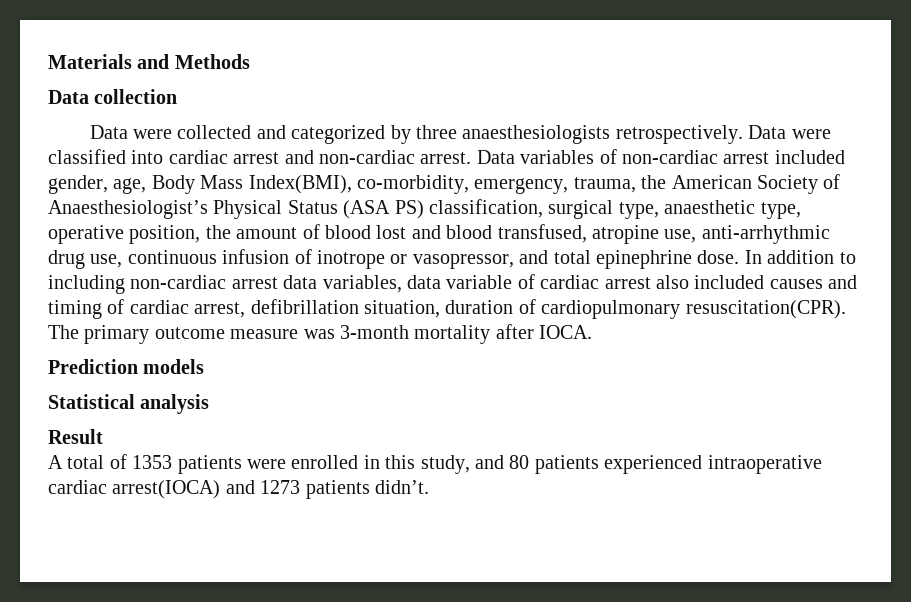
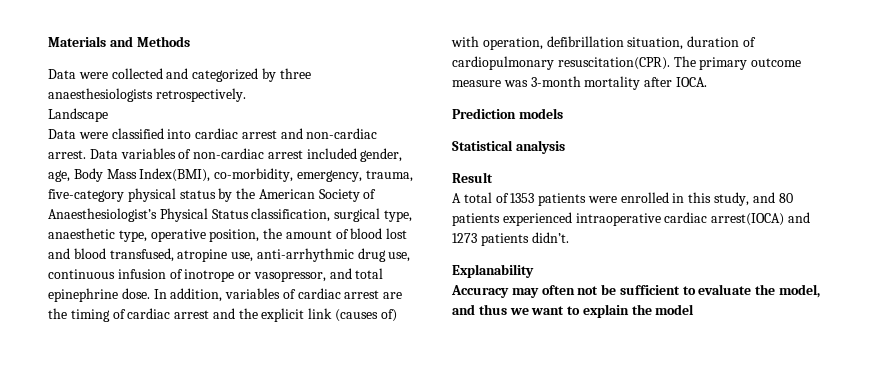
[48,89,178,104] // Data collection -> (190, 41) none
(743, 134) none -> [48,108,108,122] // Landscape //
(636, 185) none -> [48,188,233,202] five-category physical status by
[343,200,424,219] (ASA PS) -> (249, 214) none
[767,250,856,264] [48,274,858,294] [48,299,246,319] addition to including non-cardiac arrest data variables, data variable of cardiac arrest also included causes and timing of cardiac arrest, -> [170,288,403,302] [48,308,397,322] [451,36,543,50] addition, variables of cardiac arrest are the timing of cardiac arrest and the explicit link (causes of) with operation,
(429, 487) none -> [452,264,534,278] [451,284,821,298] [452,304,695,318] // Explanability // Accuracy may often not be sufficient to evaluate the model, and thus we want to explain the model

